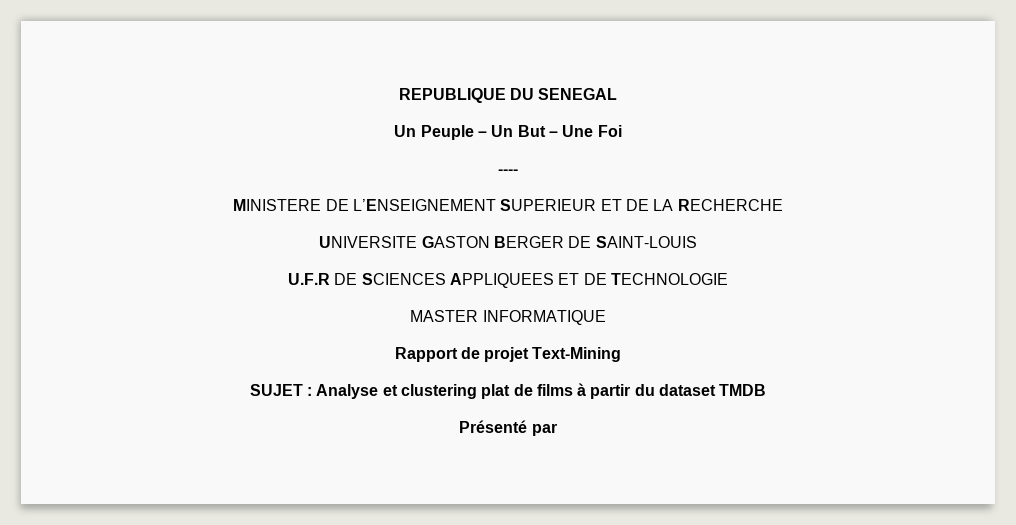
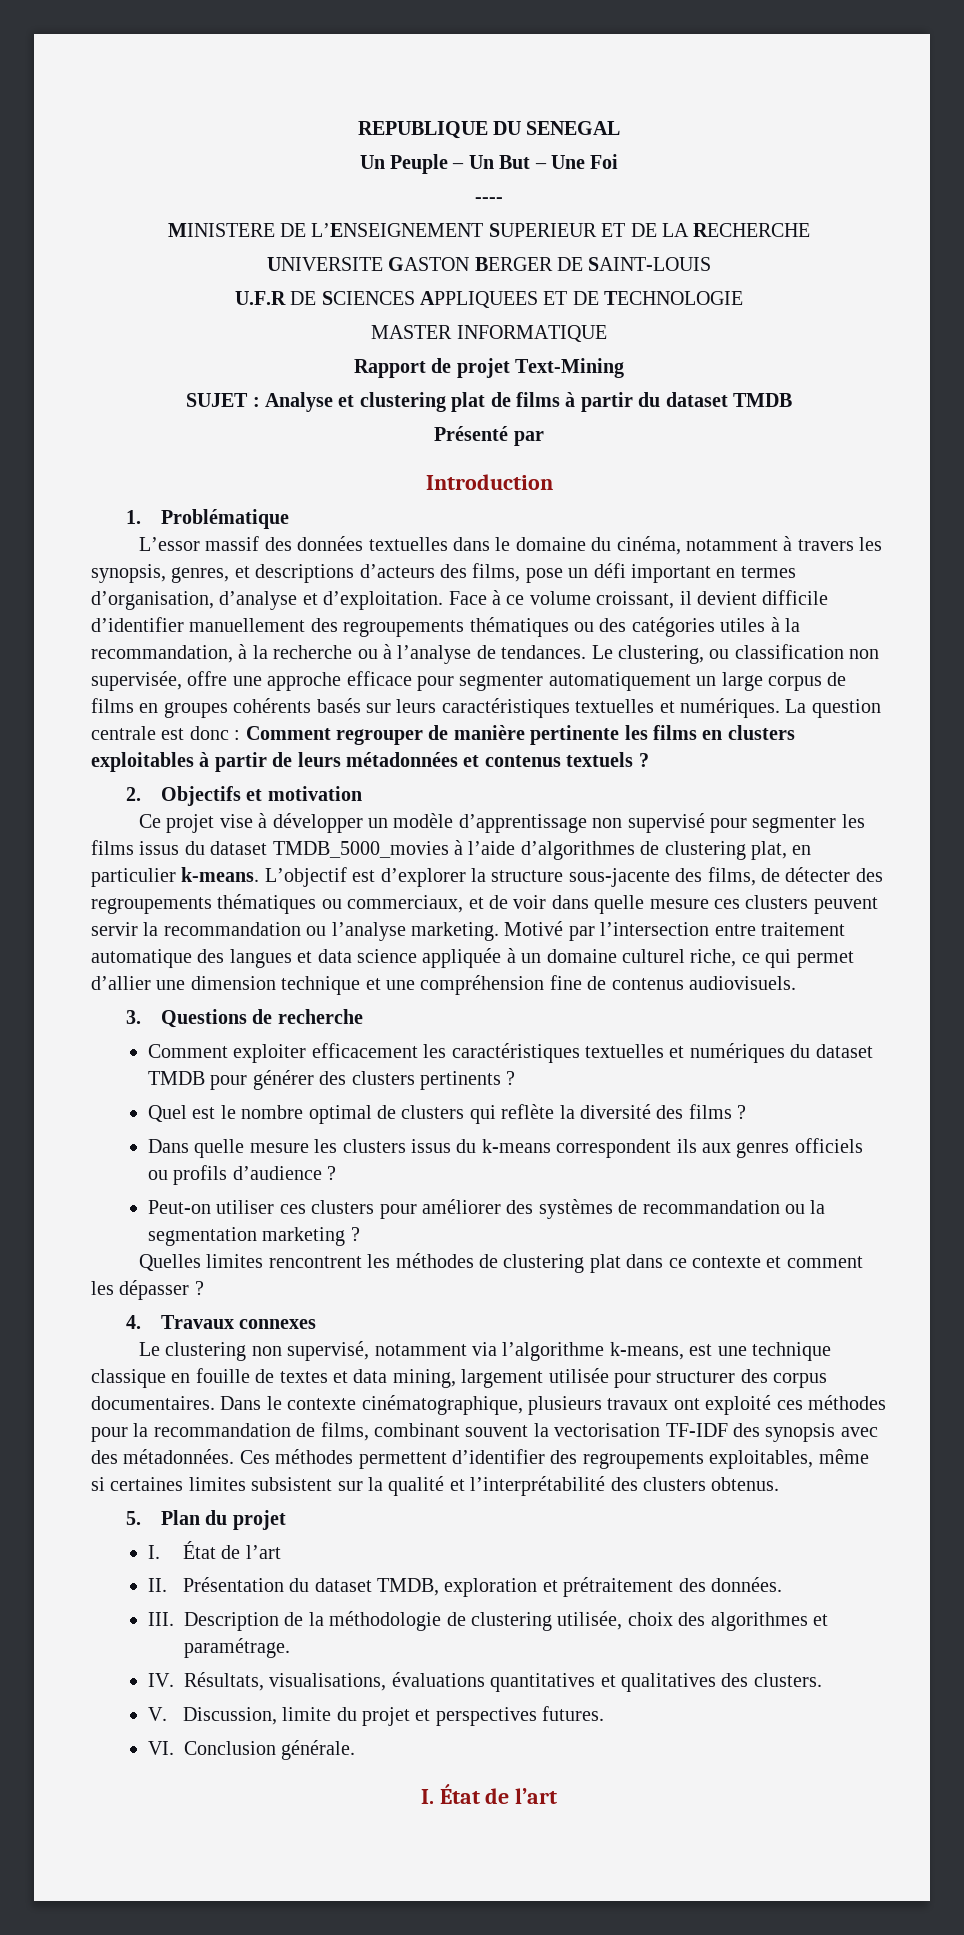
(557, 429) none -> [425,474,553,490] [125,509,289,529] [139,536,883,555] [91,563,796,583] [91,590,829,610] [91,617,800,637] [91,644,880,664] [91,671,847,691] [91,698,881,718] [91,725,795,745] [91,752,649,772] [125,786,362,806] [139,813,865,833] [91,840,812,860] [91,867,883,887] [91,894,878,914] [91,921,845,941] [91,948,854,968] [91,975,796,995] [125,1009,363,1028] [147,1043,873,1063] [147,1070,516,1090] [147,1104,747,1124] [147,1138,863,1158] [147,1165,337,1185] [147,1199,826,1219] [147,1227,360,1246] [139,1253,863,1273] [91,1280,204,1300] [125,1315,317,1329] [139,1341,832,1361] [91,1368,828,1388] [91,1395,886,1415] [91,1422,878,1442] [91,1449,869,1469] [91,1476,780,1496] [125,1510,286,1530] [147,1541,281,1559] [147,1577,783,1597] [147,1611,828,1631] [183,1638,290,1658] [147,1672,822,1692] [147,1706,605,1726] [147,1740,356,1760] [420,1784,558,1804] // Introduction // 1. Problématique // L’essor massif des données textuelles dans le domaine du cinéma, notamment à travers les synopsis, genres, et descriptions d’acteurs des films, pose un défi important en termes d’organisation, d’analyse et d’exploitation. Face à ce volume croissant, il devient difficile d’identifier manuellement des regroupements thématiques ou des catégories utiles à la recommandation, à la recherche ou à l’analyse de tendances. Le clustering, ou classification non supervisée, offre une approche efficace pour segmenter automatiquement un large corpus de films en groupes cohérents basés sur leurs caractéristiques textuelles et numériques. La question centrale est donc : Comment regrouper de manière pertinente les films en clusters exploitables à partir de leurs métadonnées et contenus textuels ? // 2. Objectifs et motivation // Ce projet vise à développer un modèle d’apprentissage non supervisé pour segmenter les films issus du dataset TMDB_5000_movies à l’aide d’algorithmes de clustering plat, en particulier k-means. L’objectif est d’explorer la structure sous-jacente des films, de détecter des regroupements thématiques ou commerciaux, et de voir dans quelle mesure ces clusters peuvent servir la recommandation ou l’analyse marketing. Motivé par l’intersection entre traitement automatique des langues et data science appliquée à un domaine culturel riche, ce qui permet d’allier une dimension technique et une compréhension fine de contenus audiovisuels. // 3. Questions de recherche // Comment exploiter efficacement les caractéristiques textuelles et numériques du dataset TMDB pour générer des clusters pertinents ? // Quel est le nombre optimal de clusters qui reflète la diversité des films ? // Dans quelle mesure les clusters issus du k-means correspondent ils aux genres officiels ou profils d’audience ? // Peut-on utiliser ces clusters pour améliorer des systèmes de recommandation ou la segmentation marketing ? // Quelles limites rencontrent les méthodes de clustering plat dans ce contexte et comment les dépasser ? // 4. Travaux connexes // Le clustering non supervisé, notamment via l’algorithme k-means, est une technique classique en fouille de textes et data mining, largement utilisée pour structurer des corpus documentaires. Dans le contexte cinématographique, plusieurs travaux ont exploité ces méthodes pour la recommandation de films, combinant souvent la vectorisation TF-IDF des synopsis avec des métadonnées. Ces méthodes permettent d’identifier des regroupements exploitables, même si certaines limites subsistent sur la qualité et l’interprétabilité des clusters obtenus. // 5. Plan du projet // I. État de l’art // II. Présentation du dataset TMDB, exploration et prétraitement des données. // III. Description de la méthodologie de clustering utilisée, choix des algorithmes et paramétrage. // IV. Résultats, visualisations, évaluations quantitatives et qualitatives des clusters. // V. Discussion, limite du projet et perspectives futures. // VI. Conclusion générale. // I. État de l’art

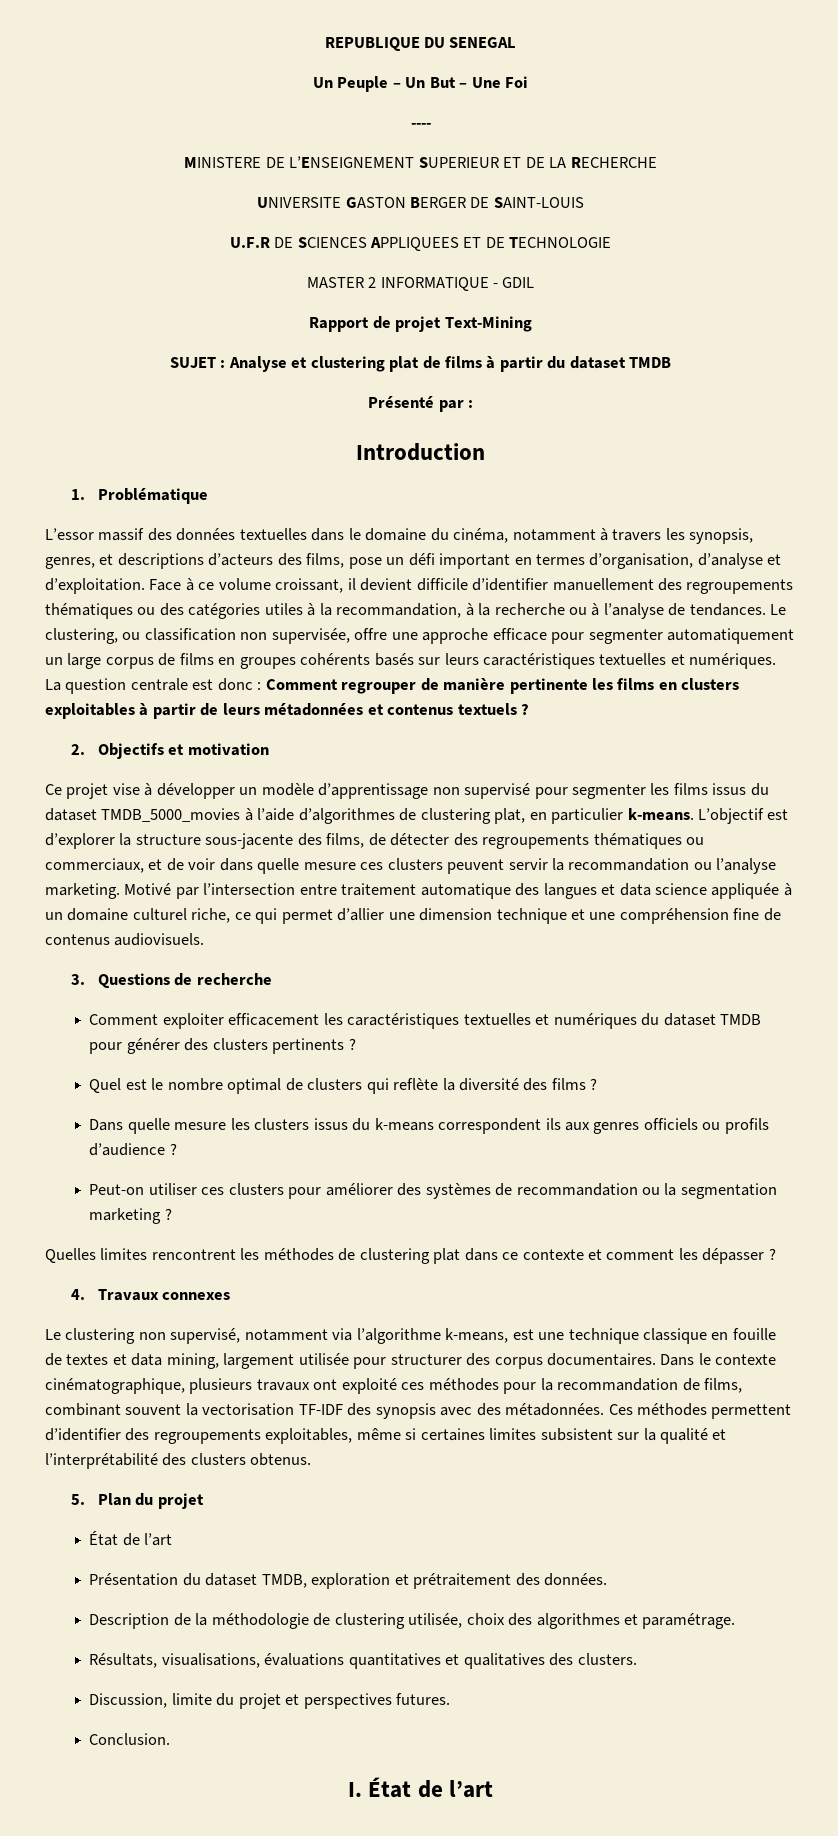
(453, 332) none -> [368,277,377,288] 2
(607, 333) none -> [492,277,535,288] - GDIL
(544, 438) none -> [467,400,473,408] :
[147,1545,160,1559] I. -> (204, 1501) none
[147,1578,167,1592] II. -> (173, 1539) none
[147,1612,174,1626] III. -> (608, 1579) none
[147,1673,174,1687] IV. -> (736, 1621) none
[147,1707,167,1721] V. -> (637, 1659) none
[147,1740,356,1760] VI. Conclusion générale. -> [89,1733,171,1745] Conclusion.

